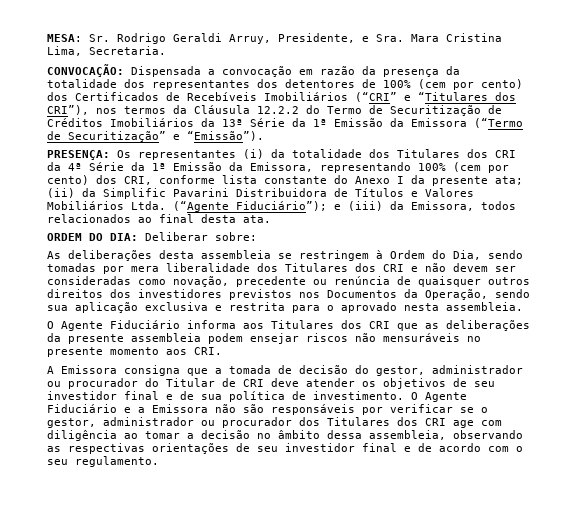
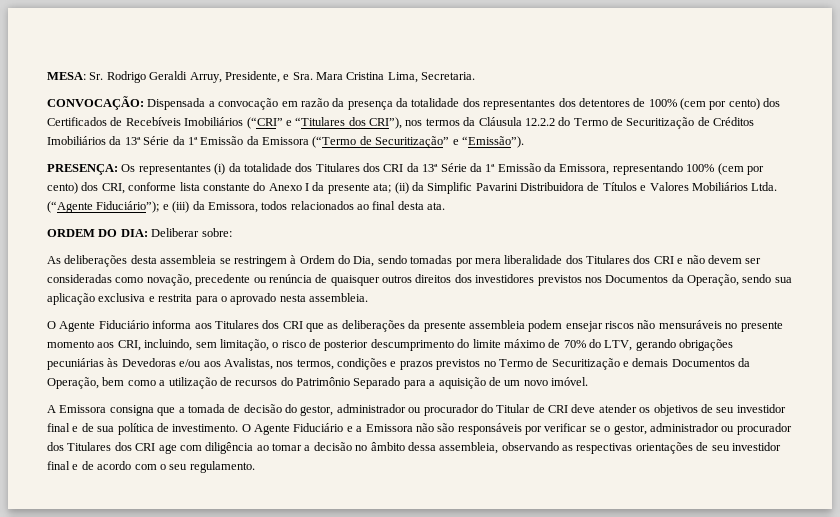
[68,163,82,171] 4ª -> [422,164,439,172] 13ª
[194,347,222,355] CRI. -> [117,339,734,351] [47,358,751,370] [47,377,588,389] CRI, incluindo, sem limitação, o risco de posterior descumprimento do limite máximo de 70% do LTV, gerando obrigações pecuniárias às Devedoras e/ou aos Avalistas, nos termos, condições e prazos previstos no Termo de Securitização e demais Documentos da Operação, bem como a utilização de recursos do Patrimônio Separado para a aquisição de um novo imóvel.

